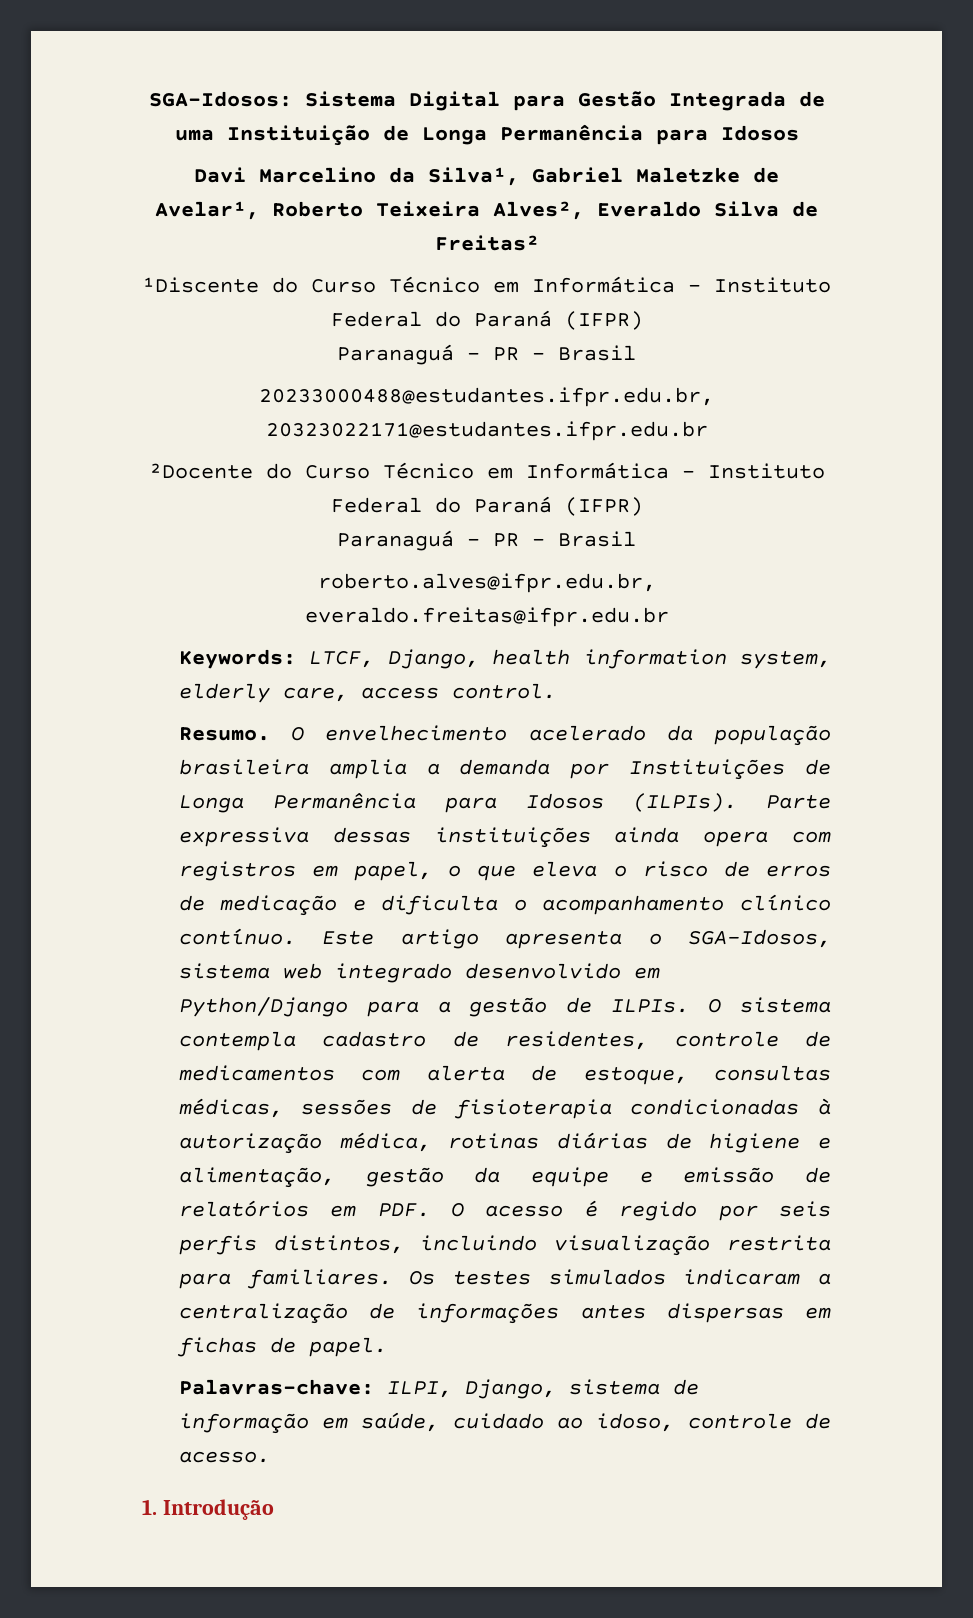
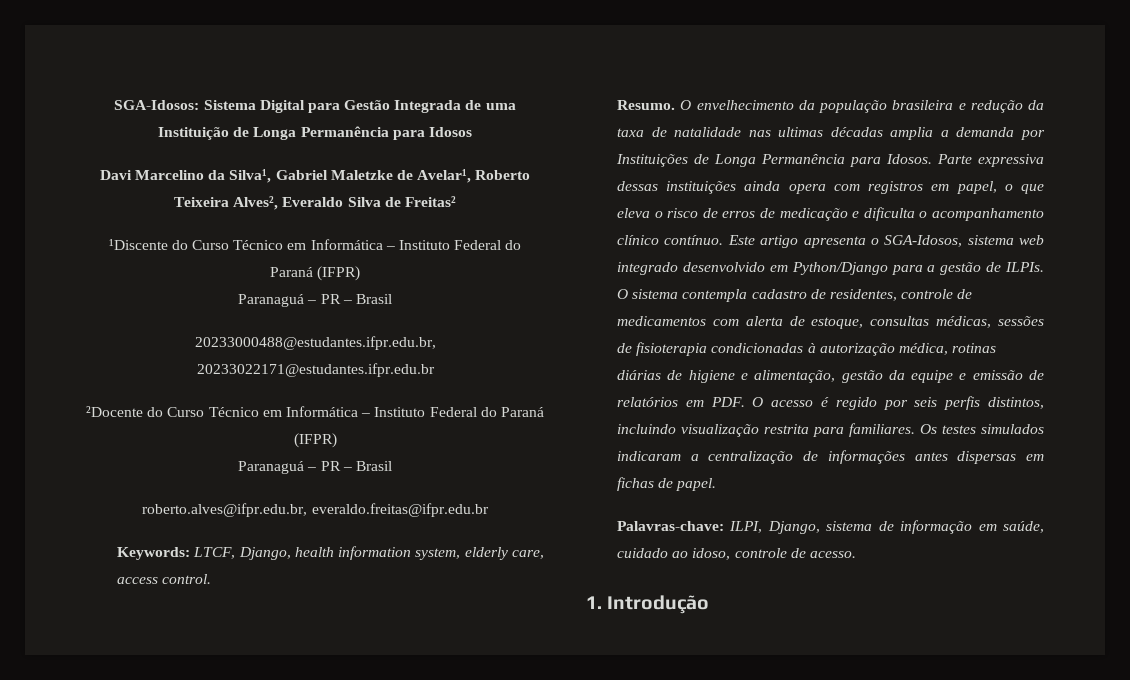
[265,421,708,441] 20323022171@estudantes.ifpr.edu.br -> [196,363,435,377] 20233022171@estudantes.ifpr.edu.br
[528,725,646,741] acelerado -> (794, 105) none
(309, 767) none -> [958,100,1044,113] [616,127,883,137] e redução da taxa de natalidade nas ultimas décadas
[525,793,737,812] Idosos (ILPIs). -> [885,154,932,164] Idosos.

